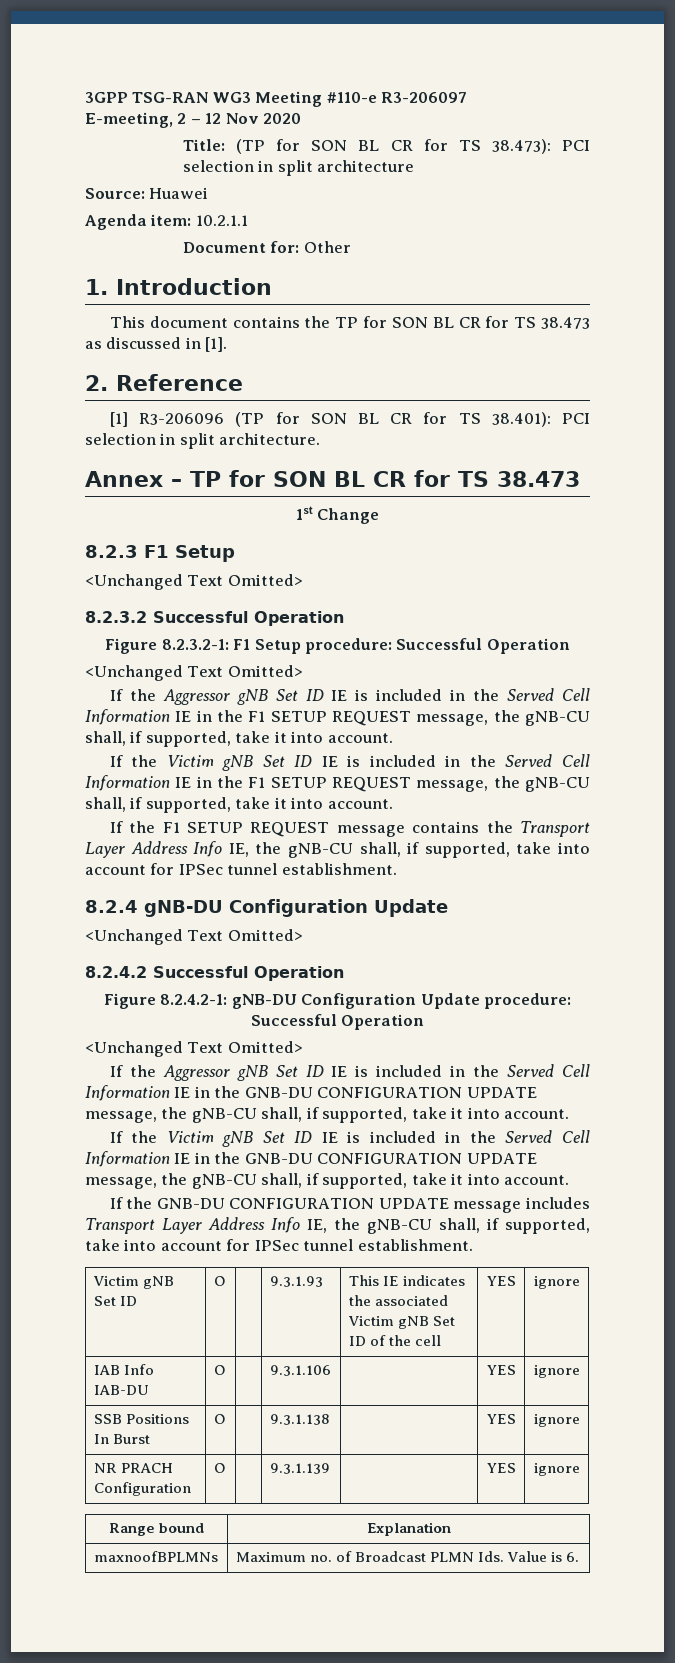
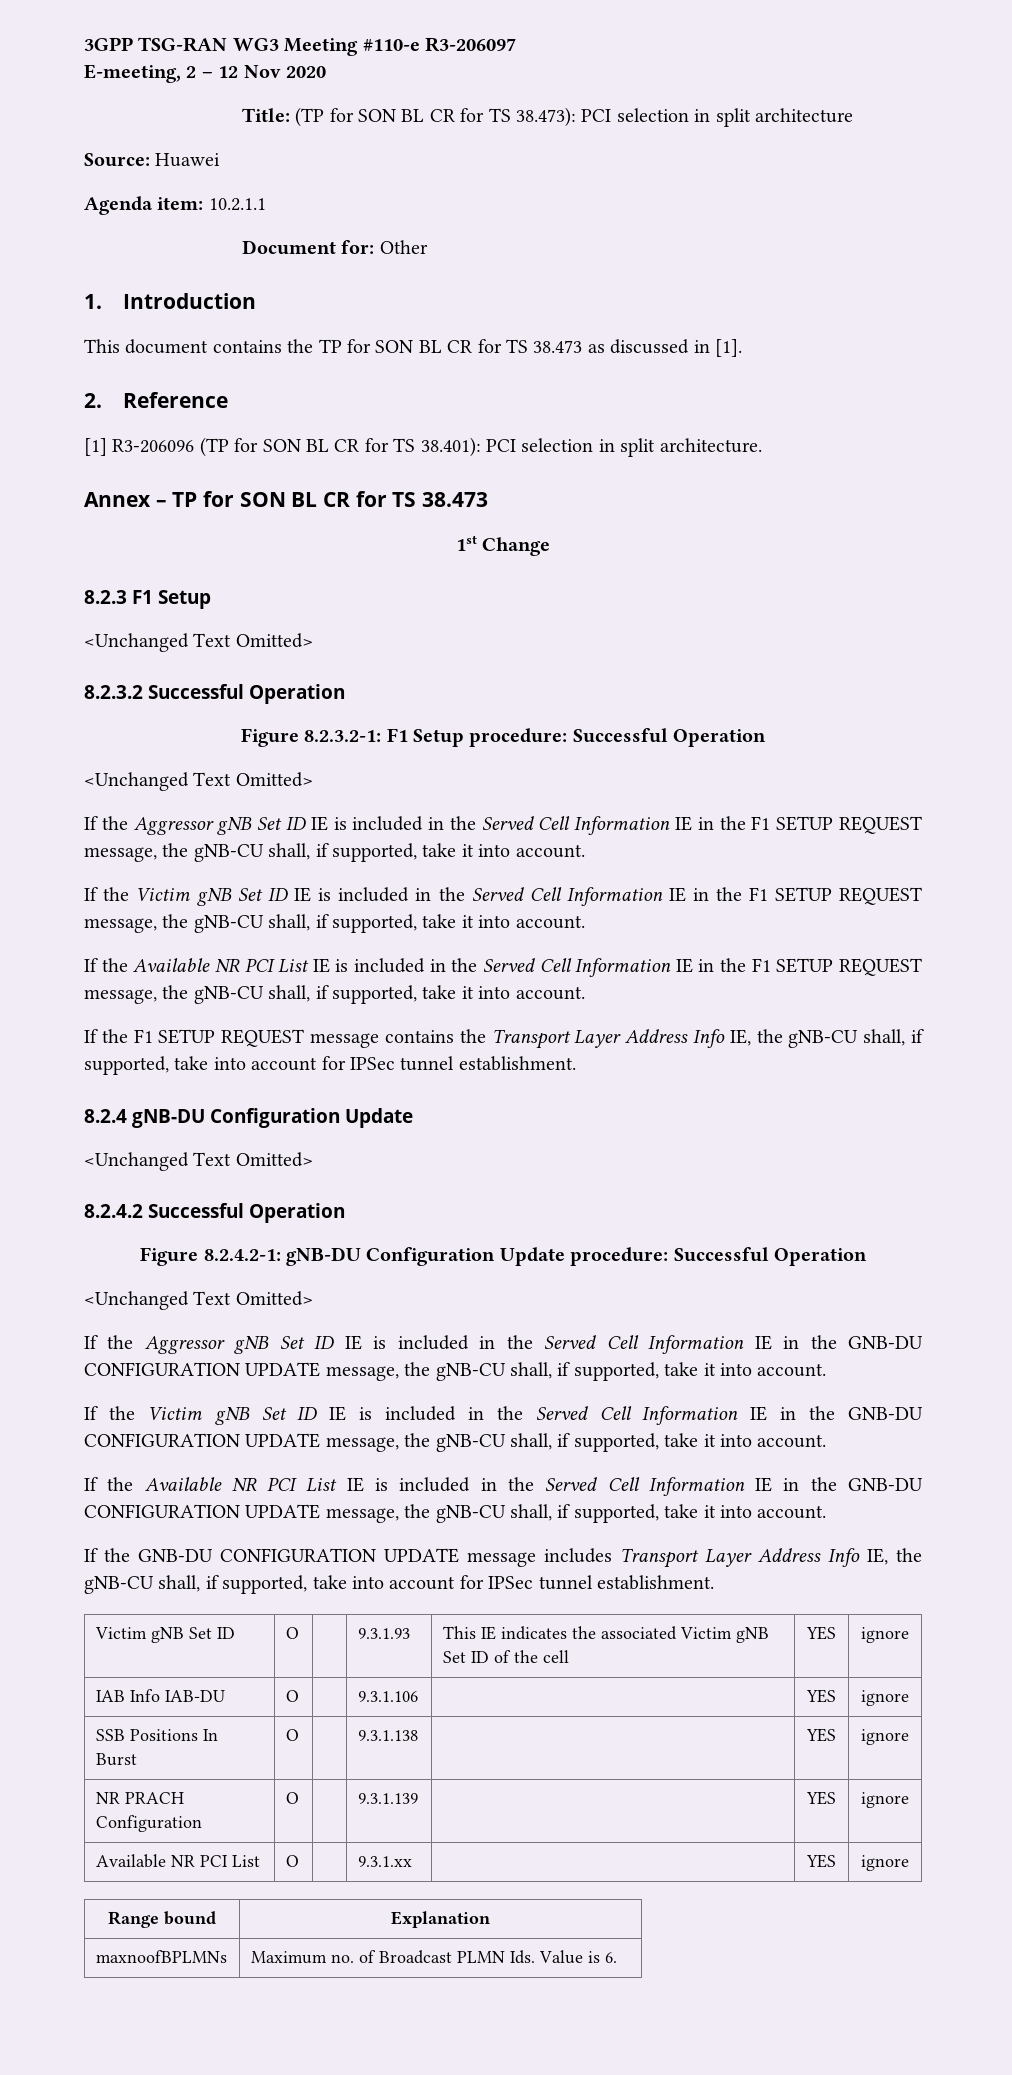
(393, 804) none -> [84,958,923,977] [84,985,585,1004] // If the Available NR PCI List IE is included in the Served Cell Information IE in the F1 SETUP REQUEST message, the gNB-CU shall, if supported, take it into account.
(570, 1180) none -> [84,1477,923,1496] [84,1504,827,1523] // If the Available NR PCI List IE is included in the Served Cell Information IE in the GNB-DU CONFIGURATION UPDATE message, the gNB-CU shall, if supported, take it into account.
(580, 1469) none -> [95,1854,260,1868] [285,1855,299,1867] [357,1856,412,1867] [806,1854,836,1868] [861,1855,909,1871] // Available NR PCI List | O | | 9.3.1.xx | | YES | ignore

